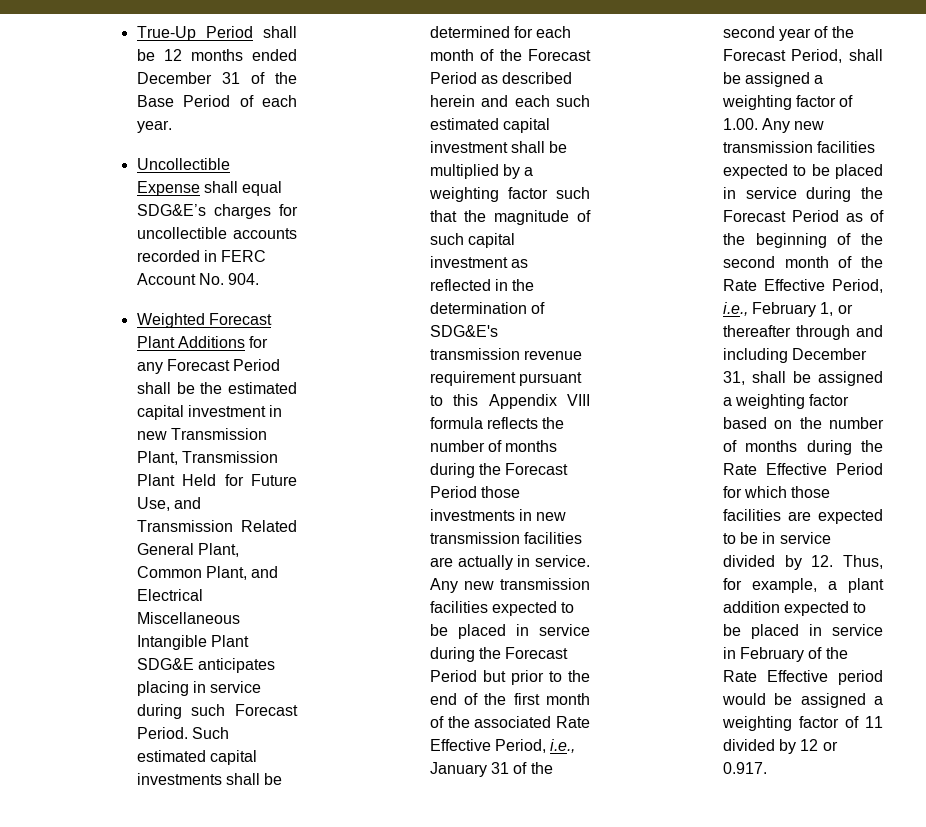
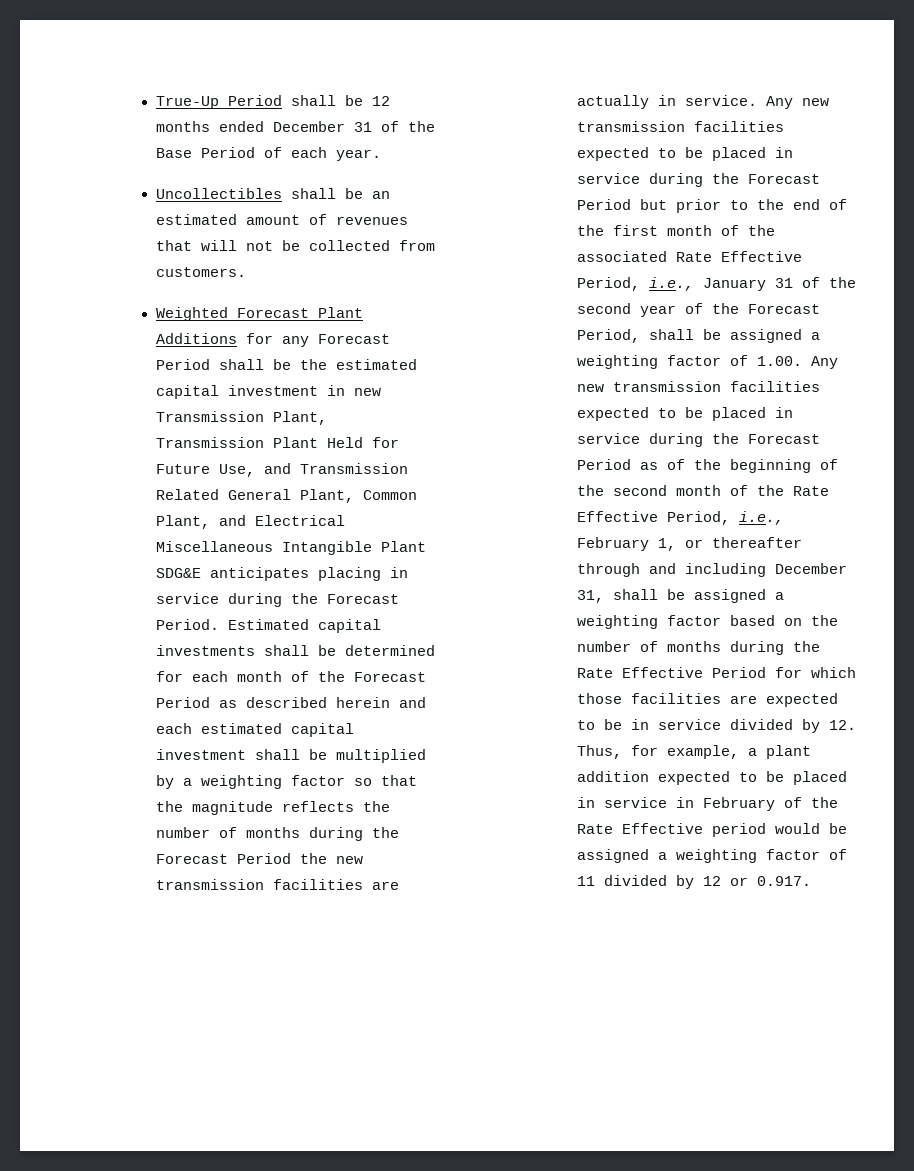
[136,158,230,170] [136,181,283,196] [136,204,298,219] [136,227,297,239] [136,250,267,262] [136,273,260,285] Uncollectible Expense shall equal SDG&E’s charges for uncollectible accounts recorded in FERC Account No. 904. -> [155,188,390,199] [155,214,408,225] [155,240,435,251] [155,267,246,277] Uncollectibles shall be an estimated amount of revenues that will not be collected from customers.
[191,704,226,716] such -> [290,593,318,604] the
[192,727,230,739] [136,750,206,762] Such estimated -> [227,619,309,630] Estimated
[556,95,590,107] such -> (192, 728) none
[556,187,590,199] such -> [353,778,372,786] so
[577,210,591,222] [429,233,516,248] [429,256,529,268] [429,279,535,291] [429,302,546,314] [429,325,498,337] [429,348,583,360] [429,371,583,386] [429,394,590,409] [429,417,483,429] of such capital investment as reflected in the determination of SDG&E's transmission revenue requirement pursuant to this Appendix VIII formula -> (273, 808) none
[481,486,521,498] [429,509,533,521] those investments in -> [299,853,327,864] the

